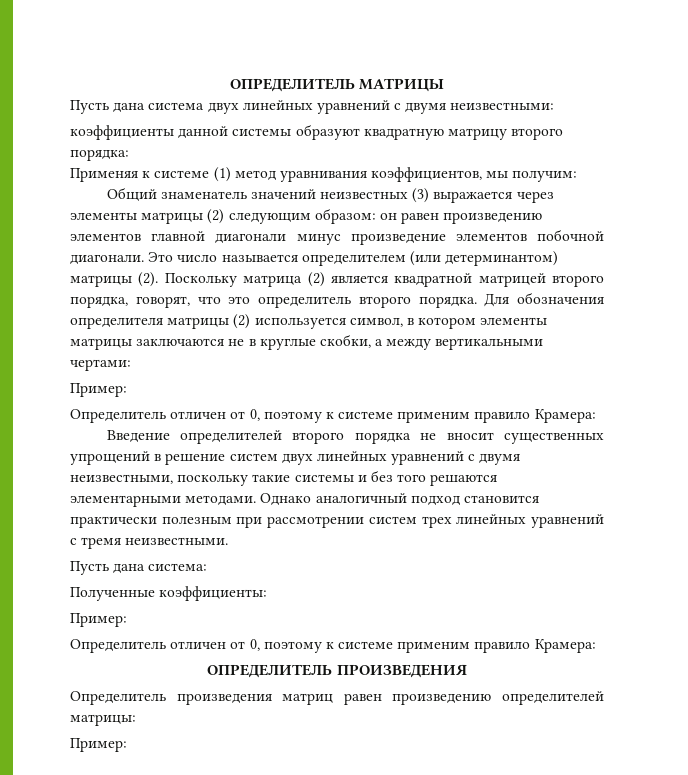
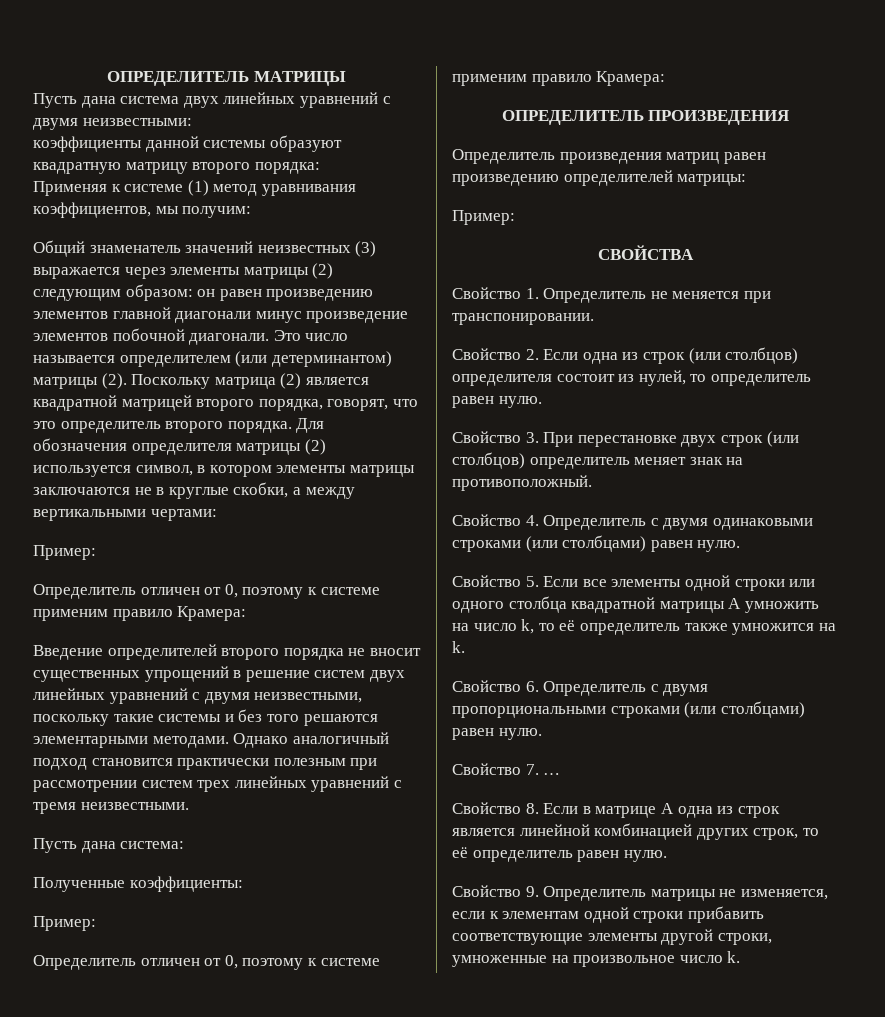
(127, 745) none -> [598,245,694,260] [452,287,771,303] [452,313,594,325] [452,347,799,364] [452,370,811,386] [452,396,542,408] [452,431,799,447] [452,452,744,469] [452,475,592,491] [452,514,813,530] [452,535,741,552] [452,575,816,591] [452,596,819,613] [452,619,836,635] [452,641,465,653] [452,680,709,696] [452,701,805,718] [452,728,542,740] [452,763,561,775] [452,802,780,818] [452,823,819,840] [452,847,667,862] [452,885,828,901] [452,906,764,923] [452,929,772,945] [452,951,741,967] // СВОЙСТВА // Свойство 1. Определитель не меняется при транспонировании. // Свойство 2. Если одна из строк (или столбцов) определителя состоит из нулей, то определитель равен нулю. // Свойство 3. При перестановке двух строк (или столбцов) определитель меняет знак на противоположный. // Свойство 4. Определитель с двумя одинаковыми строками (или столбцами) равен нулю. // Свойство 5. Если все элементы одной строки или одного столбца квадратной матрицы A умножить на число k, то её определитель также умножится на k. // Свойство 6. Определитель с двумя пропорциональными строками (или столбцами) равен нулю. // Свойство 7. … // Свойство 8. Если в матрице A одна из строк является линейной комбинацией других строк, то её определитель равен нулю. // Свойство 9. Определитель матрицы не изменяется, если к элементам одной строки прибавить соответствующие элементы другой строки, умноженные на произвольное число k.

